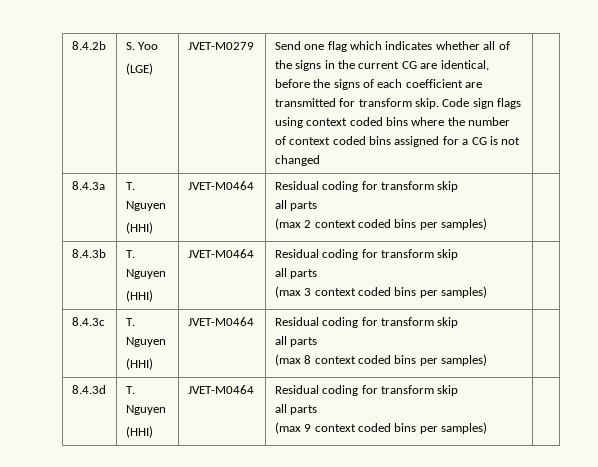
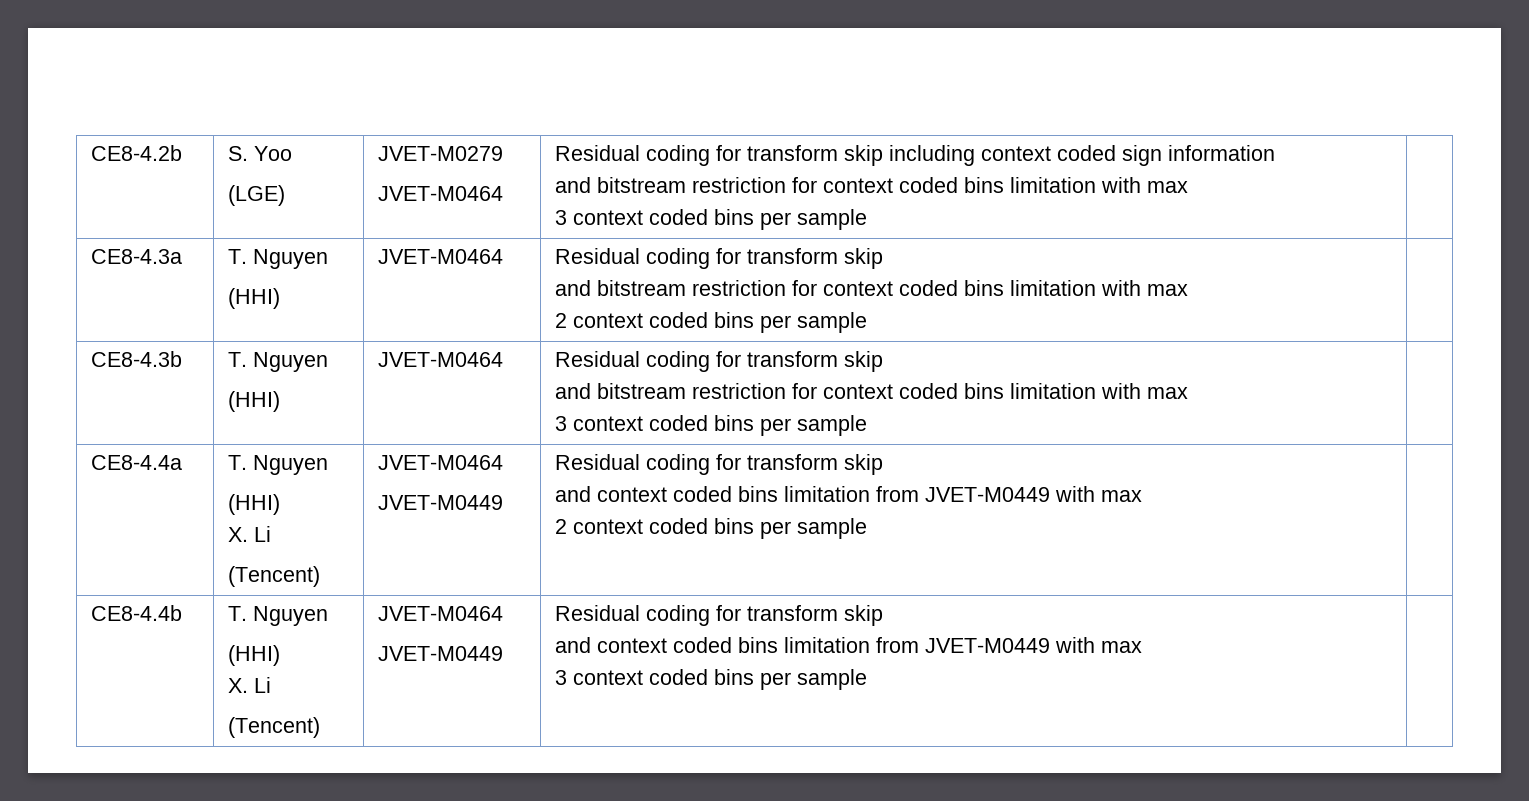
[71,41,106,50] 8.4.2b -> [90,145,182,161] CE8-4.2b
[274,41,510,52] [274,60,489,71] [274,79,483,90] [274,98,522,109] [274,117,511,128] [274,136,521,147] [274,155,320,166] [71,181,105,190] [125,182,135,190] [125,201,166,211] [125,222,153,234] [187,181,254,190] [274,181,459,192] [274,200,318,211] [274,218,488,230] [71,249,106,258] [125,250,135,258] [125,269,166,279] [125,290,153,302] [187,249,254,258] [274,249,459,260] [274,268,318,279] [274,286,488,298] [71,317,105,326] [125,318,135,326] [125,337,166,347] [125,358,153,370] [187,317,254,326] [274,317,459,328] [274,336,318,347] [274,354,488,366] [71,385,106,394] [125,386,135,394] [125,405,166,415] [125,426,153,438] [187,385,254,394] [274,385,459,396] [274,404,318,415] [274,422,488,434] | Send one flag which indicates whether all of the signs in the current CG are identical, before the signs of each coefficient are transmitted for transform skip. Code sign flags using context coded bins where the number of context coded bins assigned for a CG is not changed | // 8.4.3a | T. Nguyen // (HHI) | JVET-M0464 | Residual coding for transform skip // all parts // (max 2 context coded bins per samples) | // 8.4.3b | T. Nguyen // (HHI) | JVET-M0464 | Residual coding for transform skip // all parts // (max 3 context coded bins per samples) | // 8.4.3c | T. Nguyen // (HHI) | JVET-M0464 | Residual coding for transform skip // all parts // (max 8 context coded bins per samples) | // 8.4.3d | T. Nguyen // (HHI) | JVET-M0464 | Residual coding for transform skip // all parts // (max 9 context coded bins per samples) -> [377,186,503,201] [554,145,1275,166] [554,177,1188,193] [554,209,867,230] [90,249,182,264] [227,249,328,269] [227,288,280,309] [377,249,503,264] [554,248,883,269] [554,280,1188,296] [554,312,867,333] [90,351,182,367] [227,352,328,372] [227,391,280,412] [377,352,503,367] [554,351,883,372] [554,383,1188,399] [554,415,867,436] [90,455,182,470] [227,455,328,475] [227,494,280,515] [227,526,271,542] [227,566,320,587] [377,455,503,470] [377,495,503,510] [554,454,883,475] [554,486,1142,502] [554,518,867,539] [90,605,182,621] [227,606,328,626] [227,645,280,666] [227,677,271,693] [227,717,320,738] [377,606,503,621] [377,646,503,661] [554,605,883,626] [554,637,1142,653] [554,669,867,690] // JVET-M0464 | Residual coding for transform skip including context coded sign information // and bitstream restriction for context coded bins limitation with max // 3 context coded bins per sample | // CE8-4.3a | T. Nguyen // (HHI) | JVET-M0464 | Residual coding for transform skip // and bitstream restriction for context coded bins limitation with max // 2 context coded bins per sample | // CE8-4.3b | T. Nguyen // (HHI) | JVET-M0464 | Residual coding for transform skip // and bitstream restriction for context coded bins limitation with max // 3 context coded bins per sample | // CE8-4.4a | T. Nguyen // (HHI) // X. Li // (Tencent) | JVET-M0464 // JVET-M0449 | Residual coding for transform skip // and context coded bins limitation from JVET-M0449 with max // 2 context coded bins per sample | // CE8-4.4b | T. Nguyen // (HHI) // X. Li // (Tencent) | JVET-M0464 // JVET-M0449 | Residual coding for transform skip // and context coded bins limitation from JVET-M0449 with max // 3 context coded bins per sample

